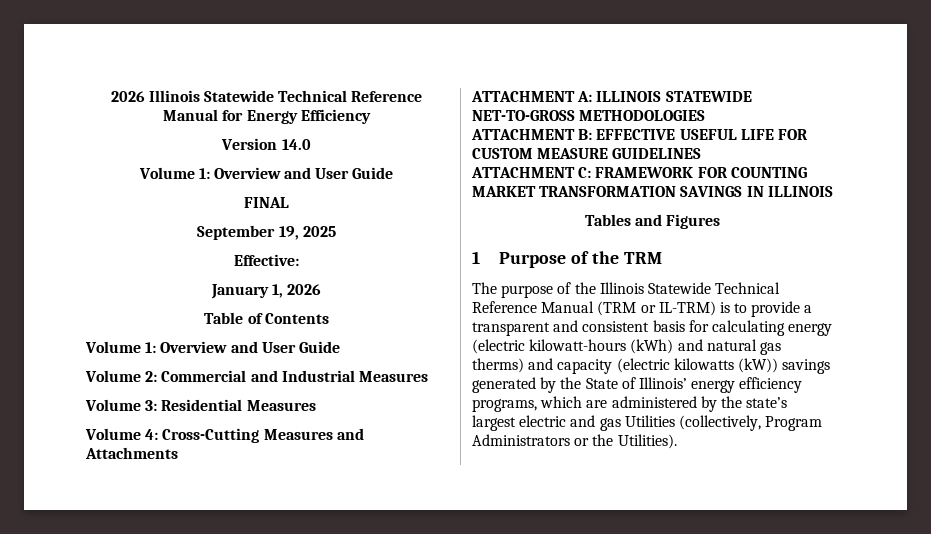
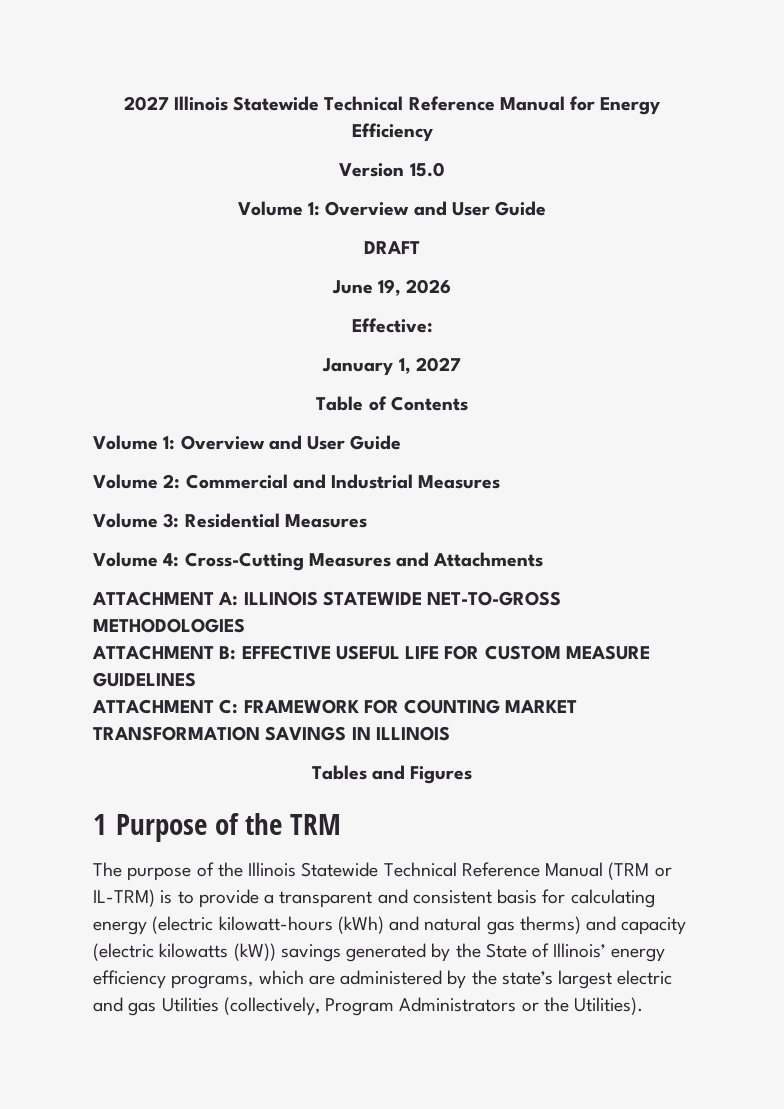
[110,91,145,102] 2026 -> [123,96,169,111] 2027
[281,139,311,150] [138,167,394,179] [244,197,289,208] [197,225,336,240] 14.0 // Volume 1: Overview and User Guide // FINAL // September 19, 2025 -> [409,162,445,177] [237,201,547,216] [364,241,420,254] [331,279,452,296] 15.0 // Volume 1: Overview and User Guide // DRAFT // June 19, 2026
[287,284,322,295] 2026 -> [415,357,461,372] 2027

